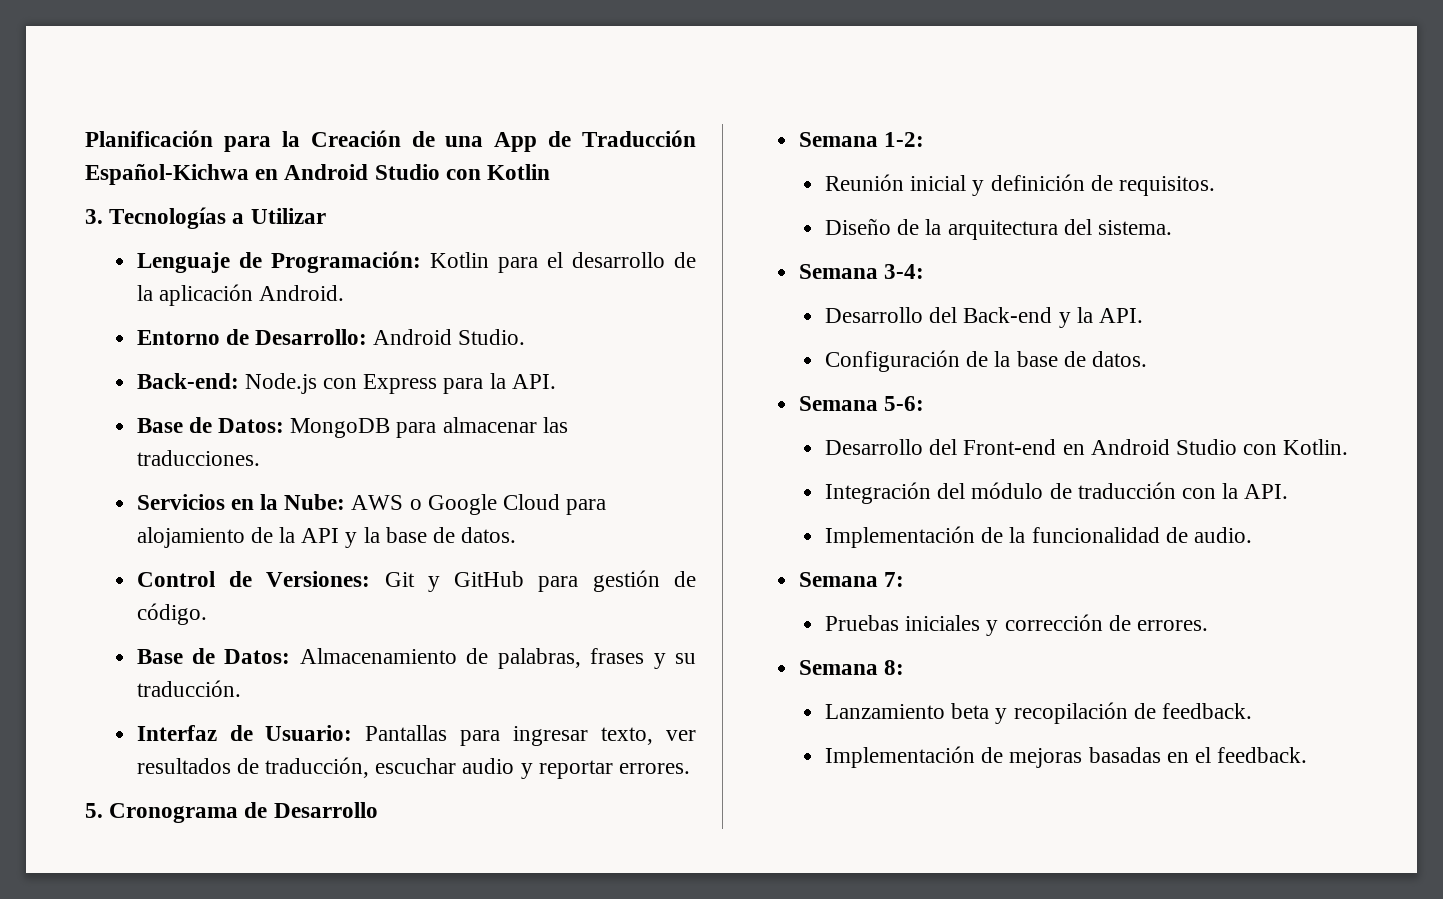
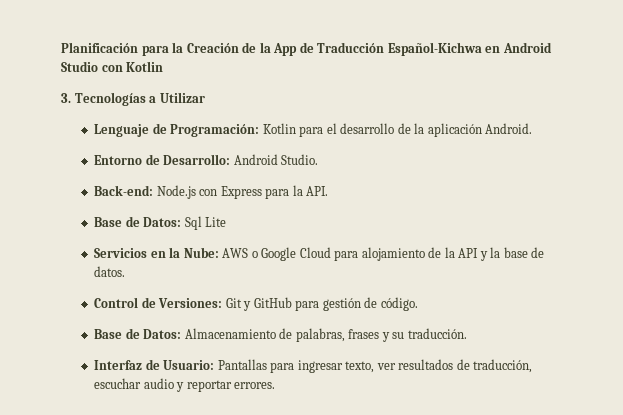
[445,136,484,147] una -> [259,42,271,53] la
[290,417,568,438] [136,450,260,466] MongoDB para almacenar las traducciones. -> [184,216,227,230] Sql Lite
[85,802,378,823] [798,132,924,147] [824,174,1215,196] [824,218,1172,240] [798,264,924,279] [824,307,1143,328] [824,350,1147,372] [798,396,924,411] [824,439,1349,455] [824,482,1289,504] [824,526,1252,548] [798,572,904,587] [824,614,1208,636] [798,660,904,675] [824,702,1252,724] [824,746,1308,768] // 5. Cronograma de Desarrollo // Semana 1-2: // Reunión inicial y definición de requisitos. // Diseño de la arquitectura del sistema. // Semana 3-4: // Desarrollo del Back-end y la API. // Configuración de la base de datos. // Semana 5-6: // Desarrollo del Front-end en Android Studio con Kotlin. // Integración del módulo de traducción con la API. // Implementación de la funcionalidad de audio. // Semana 7: // Pruebas iniciales y corrección de errores. // Semana 8: // Lanzamiento beta y recopilación de feedback. // Implementación de mejoras basadas en el feedback. -> (276, 385) none

